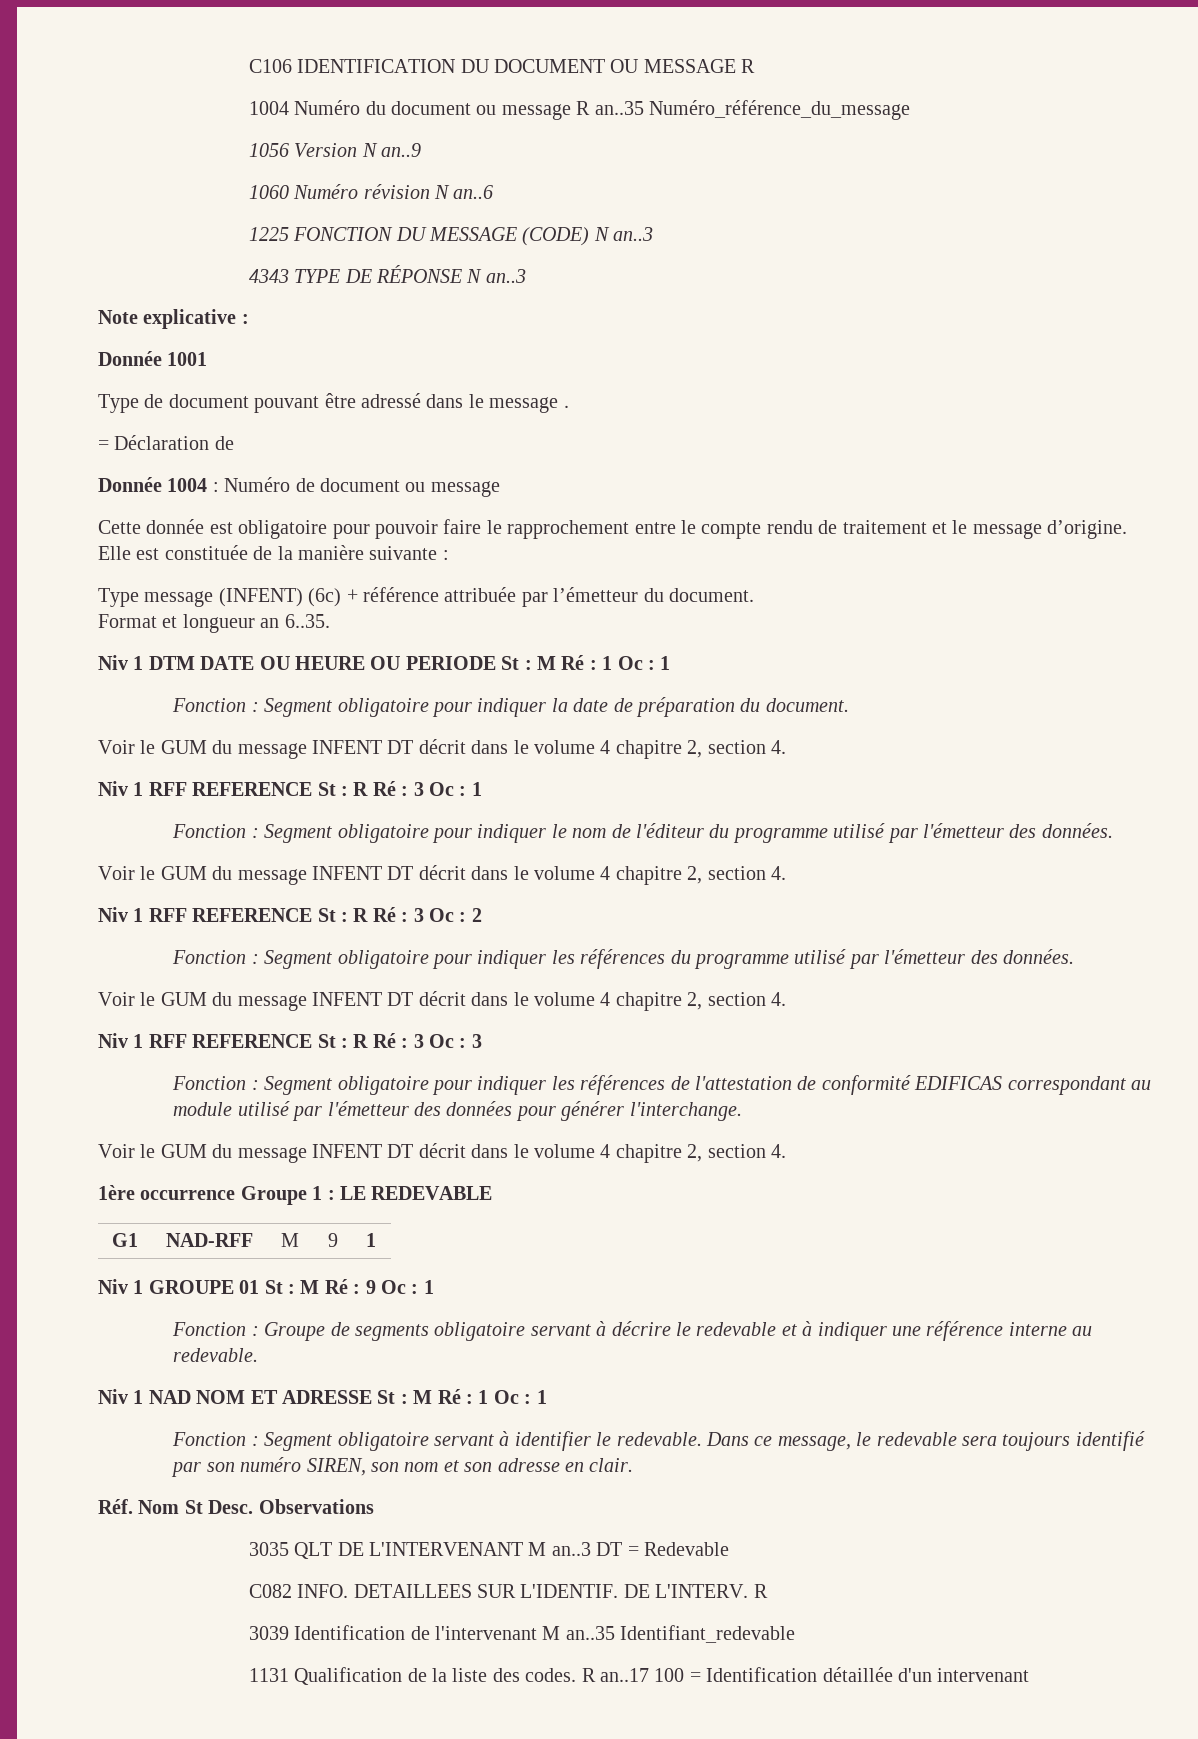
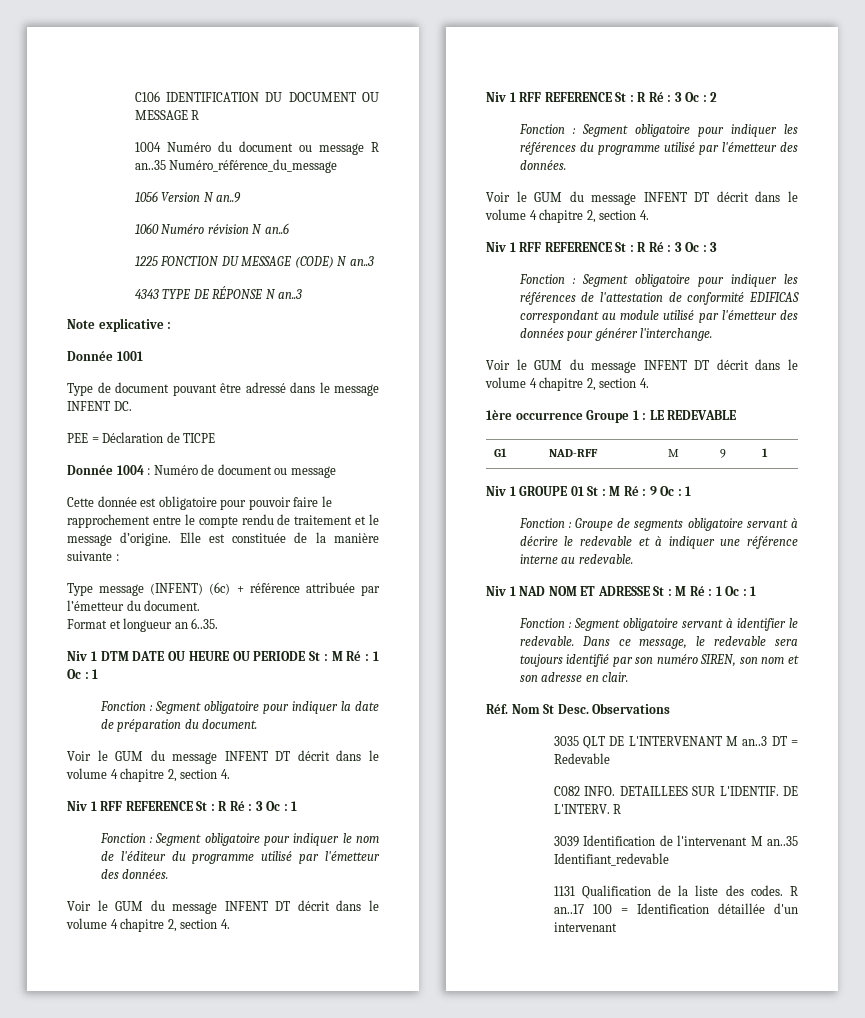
[563,405,569,408] . // -> [67,401,132,411] [67,433,88,443] INFENT DC. // PEE
(234, 443) none -> [183,433,216,443] TICPE

